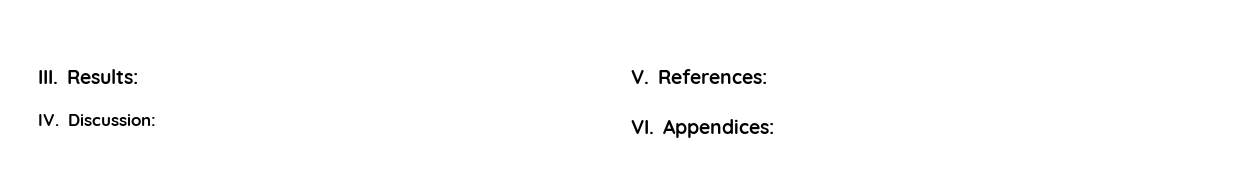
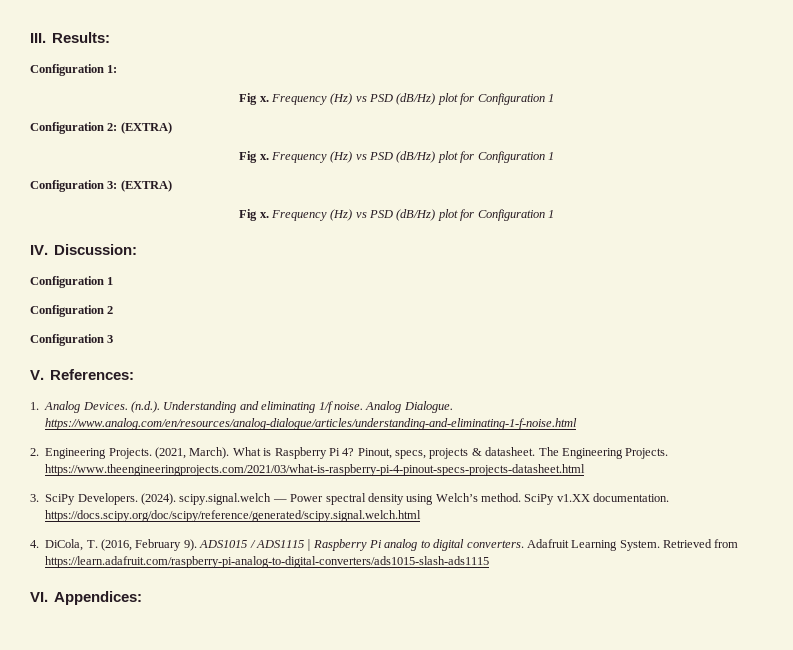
[38,114,156,126] [631,69,768,84] IV. Discussion: // V. References: -> [30,64,118,76] [239,93,554,105] [30,122,172,134] [239,151,554,163] [30,180,172,192] [239,209,554,221] [30,244,138,255] [30,276,114,288] [30,305,114,317] [30,334,114,346] [30,369,135,380] [30,401,453,413] [45,418,578,430] [30,447,669,459] [45,464,586,476] [30,493,670,505] [45,510,422,522] [30,539,739,551] [45,556,490,568] Configuration 1: // Fig x. Frequency (Hz) vs PSD (dB/Hz) plot for Configuration 1 // Configuration 2: (EXTRA) // Fig x. Frequency (Hz) vs PSD (dB/Hz) plot for Configuration 1 // Configuration 3: (EXTRA) // Fig x. Frequency (Hz) vs PSD (dB/Hz) plot for Configuration 1 // IV. Discussion: // Configuration 1 // Configuration 2 // Configuration 3 // V. References: // 1. Analog Devices. (n.d.). Understanding and eliminating 1/f noise. Analog Dialogue. https://www.analog.com/en/resources/analog-dialogue/articles/understanding-and-eliminating-1-f-noise.html // 2. Engineering Projects. (2021, March). What is Raspberry Pi 4? Pinout, specs, projects & datasheet. The Engineering Projects. https://www.theengineeringprojects.com/2021/03/what-is-raspberry-pi-4-pinout-specs-projects-datasheet.html // 3. SciPy Developers. (2024). scipy.signal.welch — Power spectral density using Welch’s method. SciPy v1.XX documentation. https://docs.scipy.org/doc/scipy/reference/generated/scipy.signal.welch.html // 4. DiCola, T. (2016, February 9). ADS1015 / ADS1115 | Raspberry Pi analog to digital converters. Adafruit Learning System. Retrieved from https://learn.adafruit.com/raspberry-pi-analog-to-digital-converters/ads1015-slash-ads1115

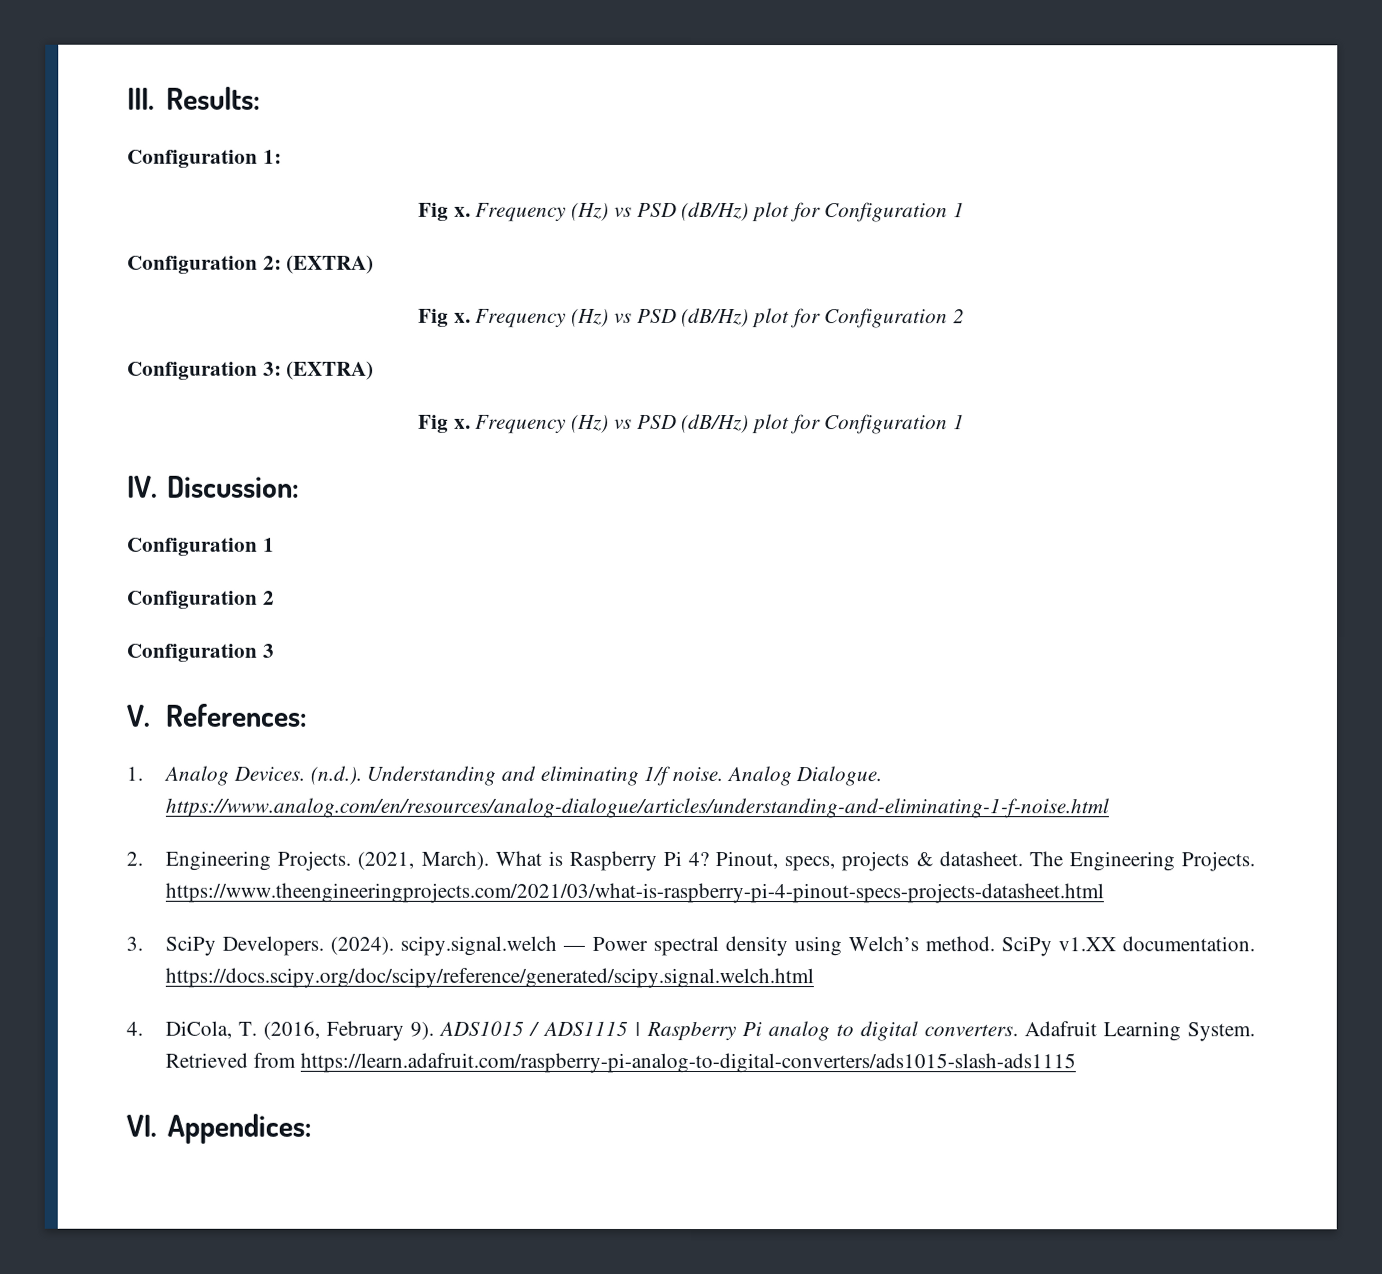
[547,152,554,160] 1 -> [952,309,965,324] 2

